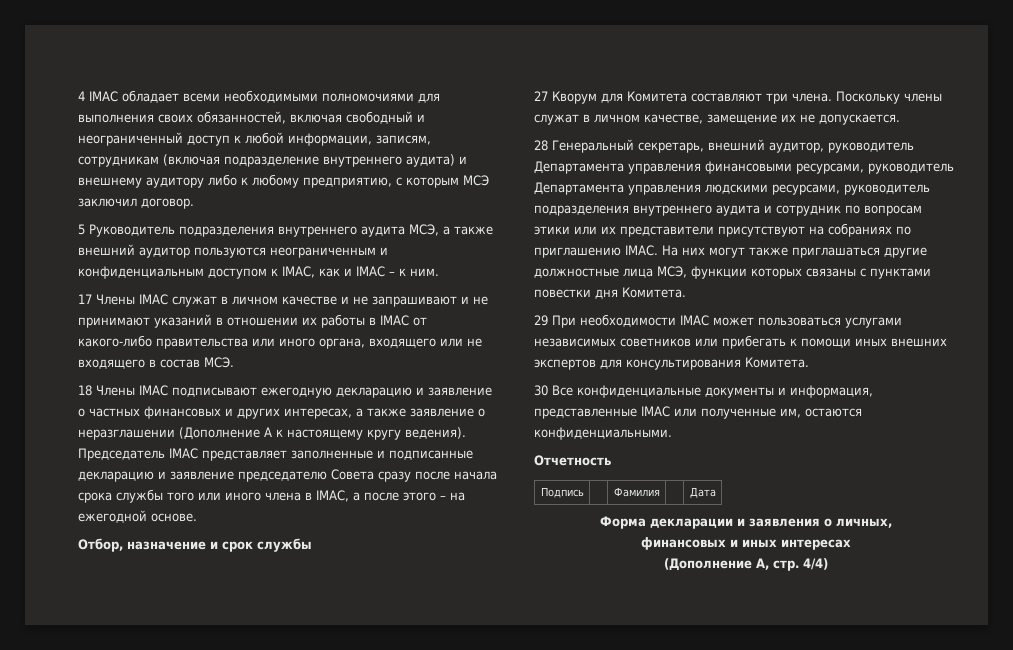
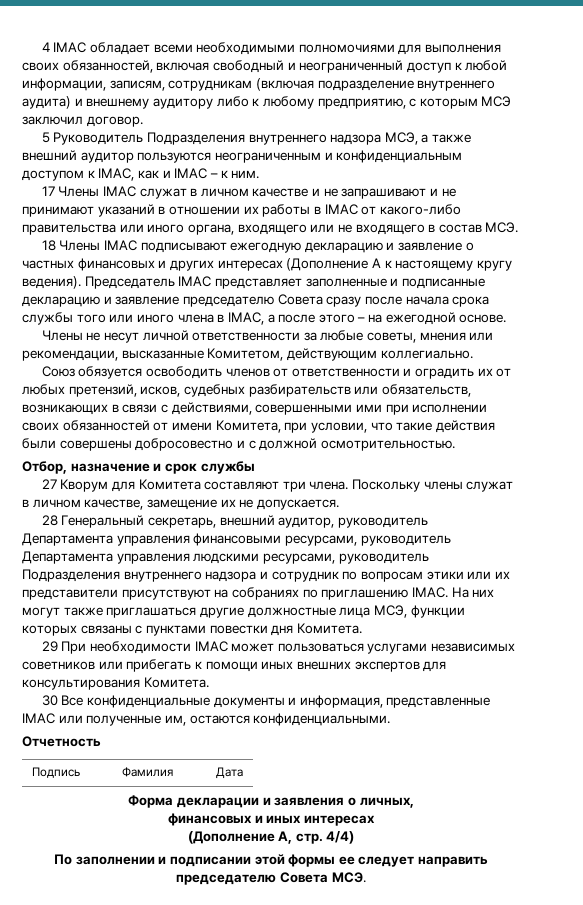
[179,226,405,237] подразделения внутреннего аудита -> [146,132,382,145] Подразделения внутреннего надзора
[284,408,485,419] [78,429,175,440] интересах, а также заявление о неразглашении -> [217,260,283,271] интересах
(197, 517) none -> [41,330,494,343] [22,348,473,361] [41,366,512,379] [22,384,471,397] [22,402,488,415] [22,420,495,433] [22,438,455,451] // Члены не несут личной ответственности за любые советы, мнения или рекомендации, высказанные Комитетом, действующим коллегиально. // Союз обязуется освободить членов от ответственности и оградить их от любых претензий, исков, судебных разбирательств или обязательств, возникающих в связи с действиями, совершенными ими при исполнении своих обязанностей от имени Комитета, при условии, что такие действия были совершены добросовестно и с должной осмотрительностью.
[534,205,760,216] подразделения внутреннего аудита -> [22,569,257,582] Подразделения внутреннего надзора
(828, 564) none -> [53,854,489,867] [176,872,366,885] // По заполнении и подписании этой формы ее следует направить председателю Совета МСЭ.

